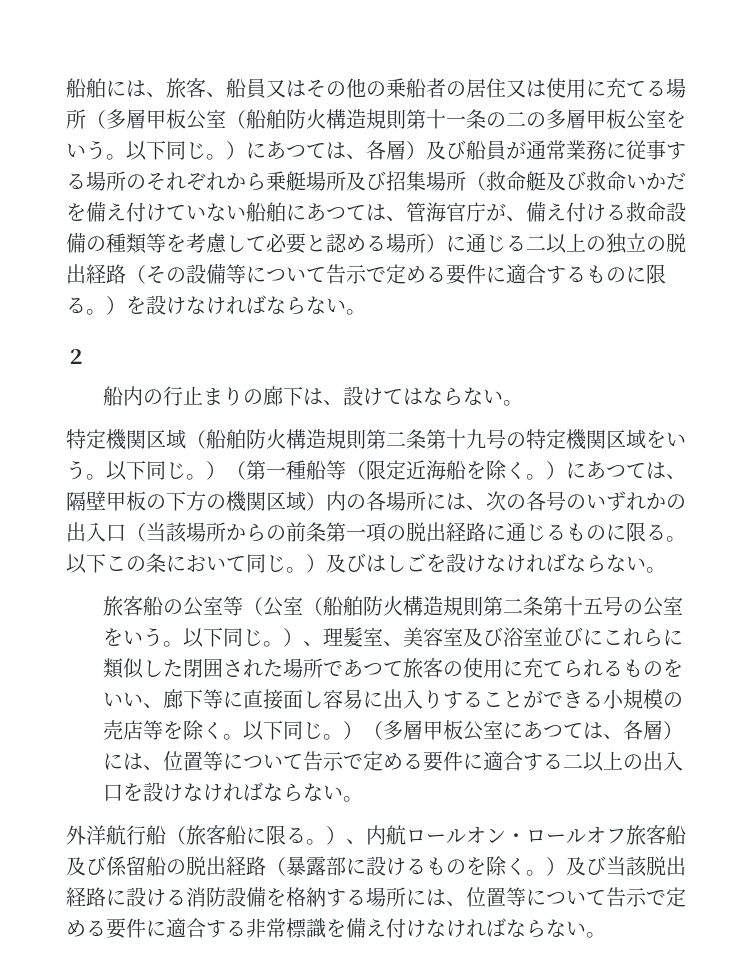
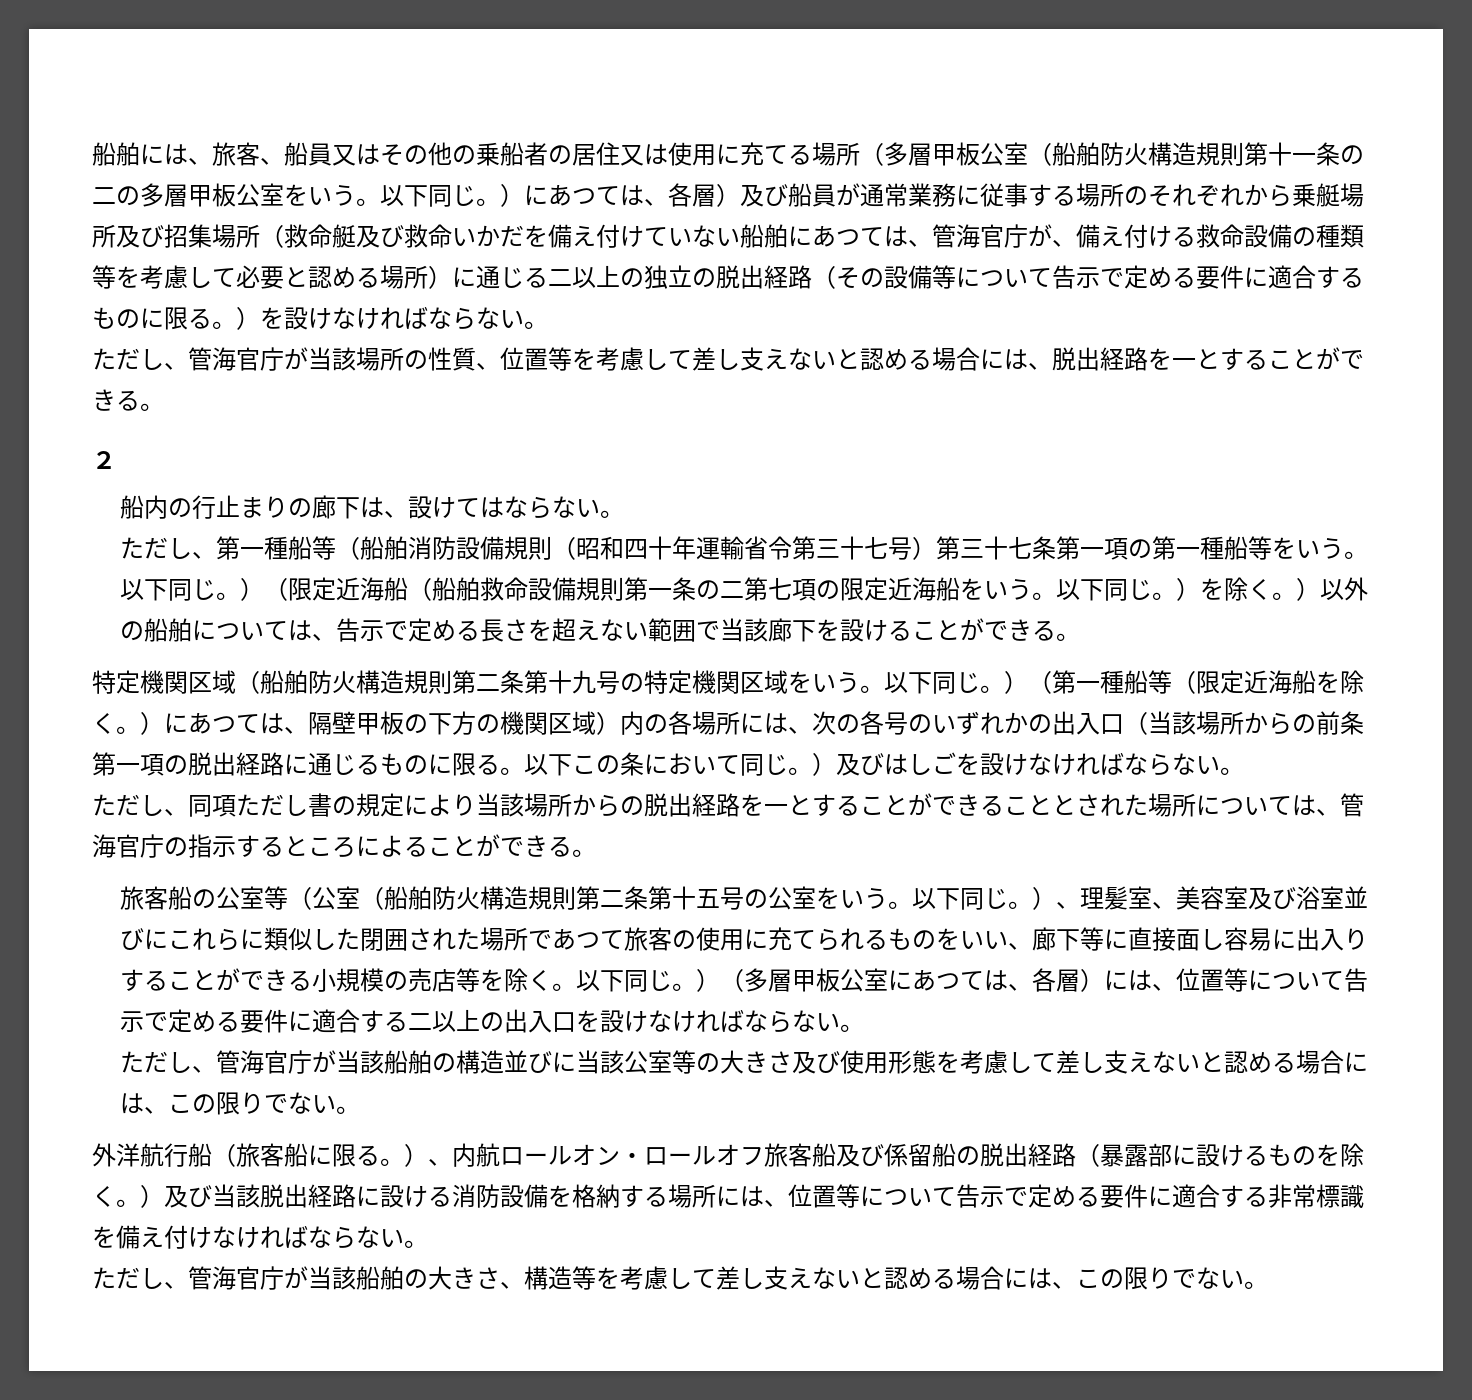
(366, 312) none -> [92,347,1364,371] [92,389,164,411] // ただし、管海官庁が当該場所の性質、位置等を考慮して差し支えないと認める場合には、脱出経路を一とすることができる。
(524, 403) none -> [120,536,1369,560] [120,577,1369,601] [120,618,1081,642] // ただし、第一種船等（船舶消防設備規則（昭和四十年運輸省令第三十七号）第三十七条第一項の第一種船等をいう。以下同じ。）（限定近海船（船舶救命設備規則第一条の二第七項の限定近海船をいう。以下同じ。）を除く。）以外の船舶については、告示で定める長さを超えない範囲で当該廊下を設けることができる。
(666, 570) none -> [92,793,1364,817] [92,834,596,858] // ただし、同項ただし書の規定により当該場所からの脱出経路を一とすることができることとされた場所については、管海官庁の指示するところによることができる。
(364, 799) none -> [120,1050,1369,1074] [120,1092,361,1115] // ただし、管海官庁が当該船舶の構造並びに当該公室等の大きさ及び使用形態を考慮して差し支えないと認める場合には、この限りでない。
(606, 935) none -> [92,1266,1268,1290] // ただし、管海官庁が当該船舶の大きさ、構造等を考慮して差し支えないと認める場合には、この限りでない。

